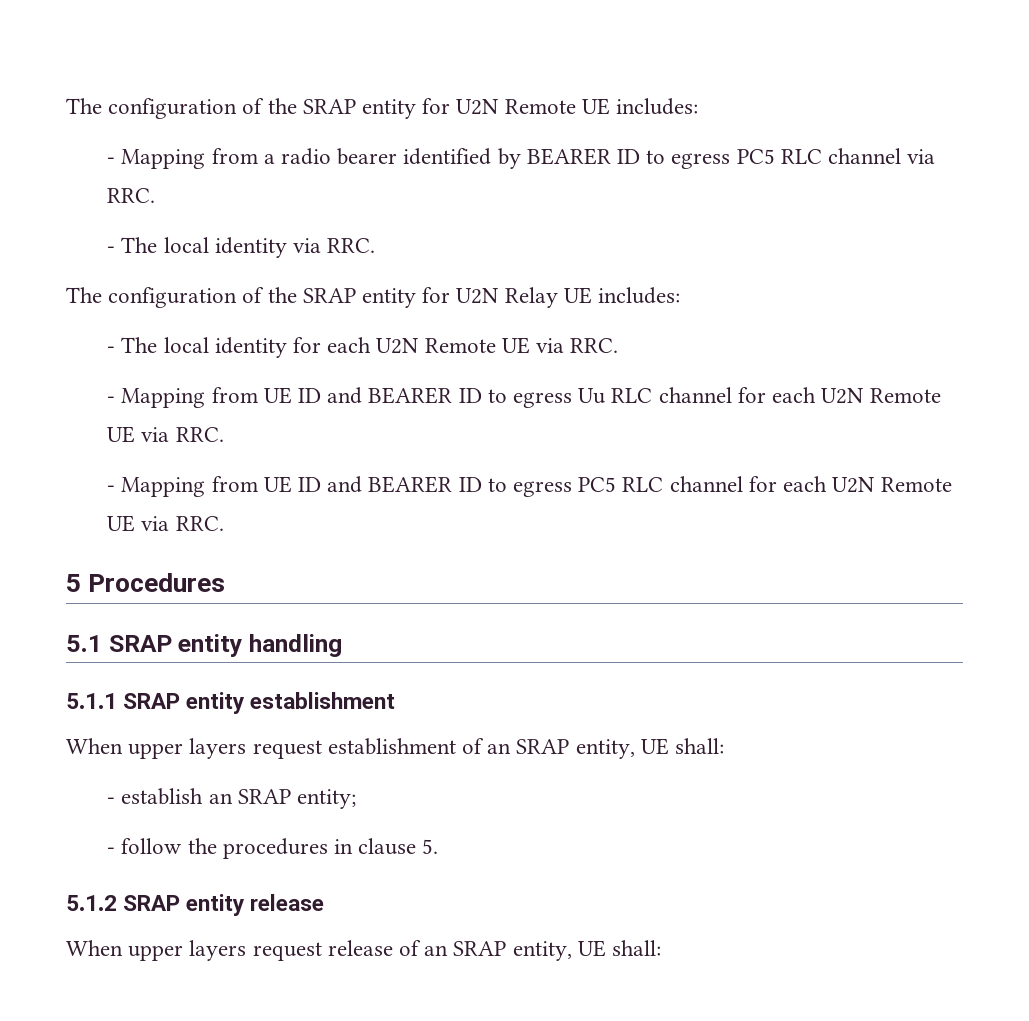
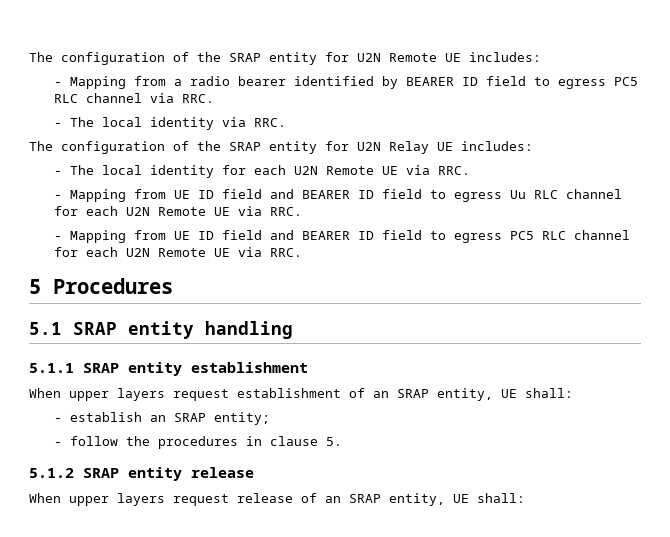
(641, 156) none -> [486,76,527,86] field
[327,387,482,404] and BEARER ID -> [222,189,423,199] field and BEARER ID field
[327,476,482,493] and BEARER ID -> [222,230,423,240] field and BEARER ID field

